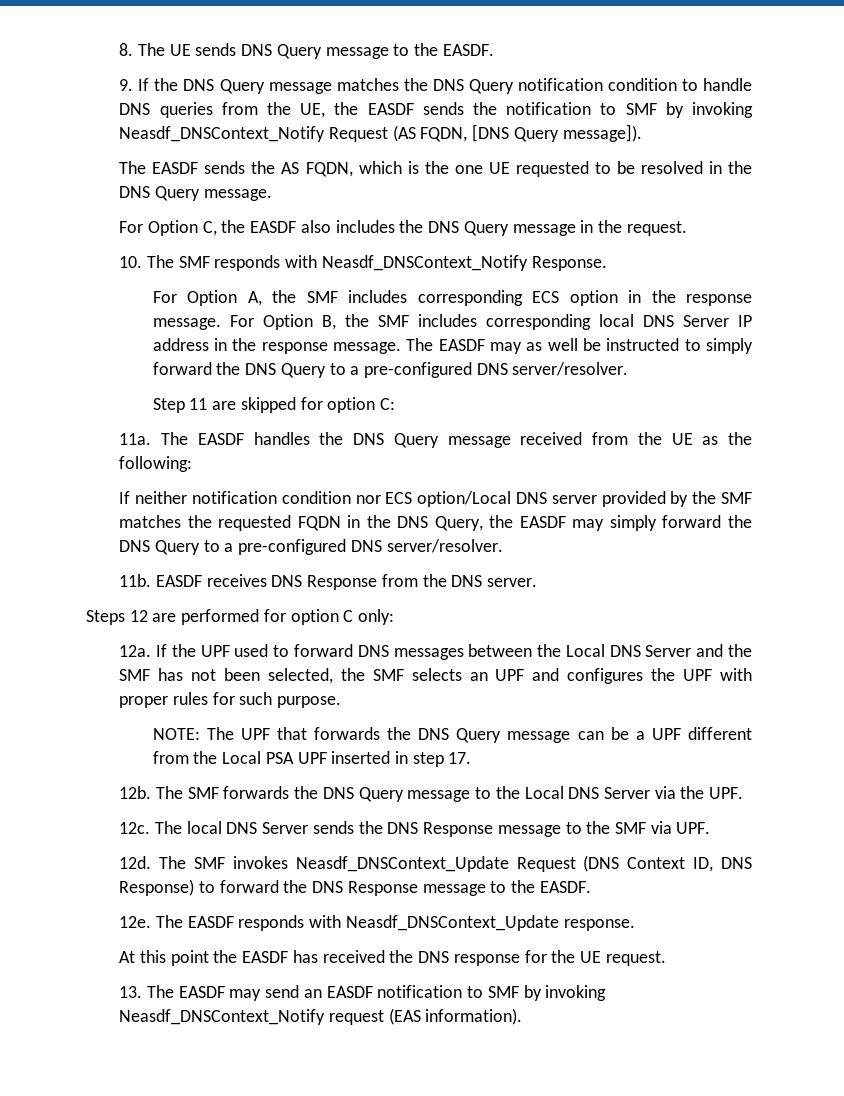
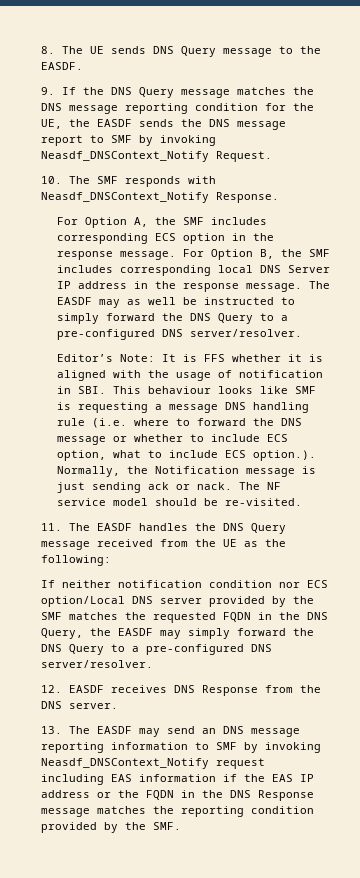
[468,78,752,94] [119,102,258,118] Query notification condition to handle DNS queries from -> [69,103,287,114] message reporting condition for
[506,102,753,118] [119,124,642,142] [119,161,752,177] [119,186,272,201] [119,220,687,236] notification to SMF by invoking Neasdf_DNSContext_Notify Request (AS FQDN, [DNS Query message]). // The EASDF sends the AS FQDN, which is the one UE requested to be resolved in the DNS Query message. // For Option C, the EASDF also includes the DNS Query message in the request. -> [209,119,287,130] [41,135,217,146] [41,151,273,162] DNS message report to SMF by invoking Neasdf_DNSContext_Notify Request.
[152,397,395,413] [119,433,152,445] Step 11 are skipped for option C: // 11a. -> [56,354,323,362] [56,370,323,381] [56,386,316,394] [56,402,309,413] [56,418,302,428] [56,434,288,445] [56,450,316,461] [56,466,316,477] [56,482,281,493] [56,498,302,506] [41,523,63,531] Editor’s Note: It is FFS whether it is aligned with the usage of notification in SBI. This behaviour looks like SMF is requesting a message DNS handling rule (i.e. where to forward the DNS message or whether to include ECS option, what to include ECS option.). Normally, the Notification message is just sending ack or nack. The NF service model should be re-visited. // 11.
[119,574,152,587] 11b. -> [41,685,63,693] 12.
[86,609,395,625] [119,644,752,660] [119,668,752,684] [119,692,342,708] [152,727,753,743] [152,751,472,767] [119,786,744,802] [119,821,711,837] [119,855,752,872] [119,879,591,896] [119,915,635,931] [119,950,666,966] // Steps 12 are performed for option C only: // 12a. If the UPF used to forward DNS messages between the Local DNS Server and the SMF has not been selected, the SMF selects an UPF and configures the UPF with proper rules for such purpose. // NOTE: The UPF that forwards the DNS Query message can be a UPF different from the Local PSA UPF inserted in step 17. // 12b. The SMF forwards the DNS Query message to the Local DNS Server via the UPF. // 12c. The local DNS Server sends the DNS Response message to the SMF via UPF. // 12d. The SMF invokes Neasdf_DNSContext_Update Request (DNS Context ID, DNS Response) to forward the DNS Response message to the EASDF. // 12e. The EASDF responds with Neasdf_DNSContext_Update response. // At this point the EASDF has received the DNS response for the UE request. -> (119, 706) none
[326,985,463,998] EASDF notification -> [223,726,301,737] [41,742,189,753] DNS message reporting information
[388,1008,523,1025] (EAS information). -> [41,774,315,785] [41,790,315,801] [41,806,315,817] [41,822,182,833] including EAS information if the EAS IP address or the FQDN in the DNS Response message matches the reporting condition provided by the SMF.

